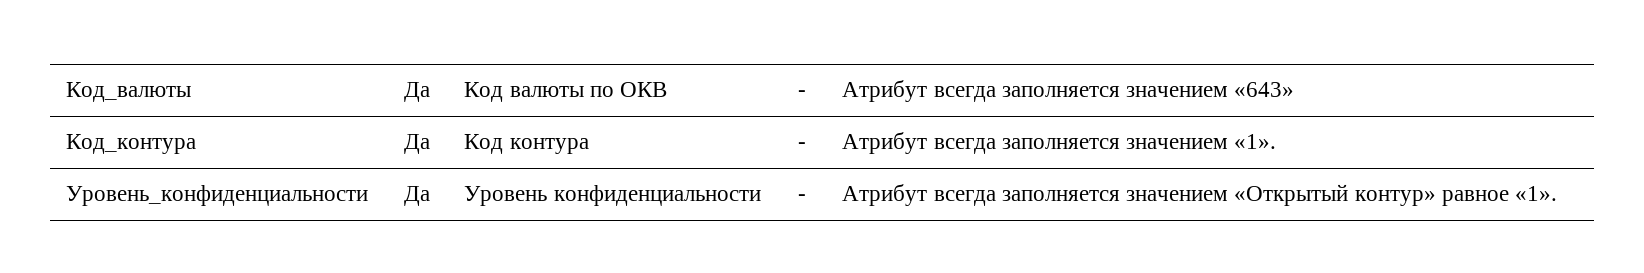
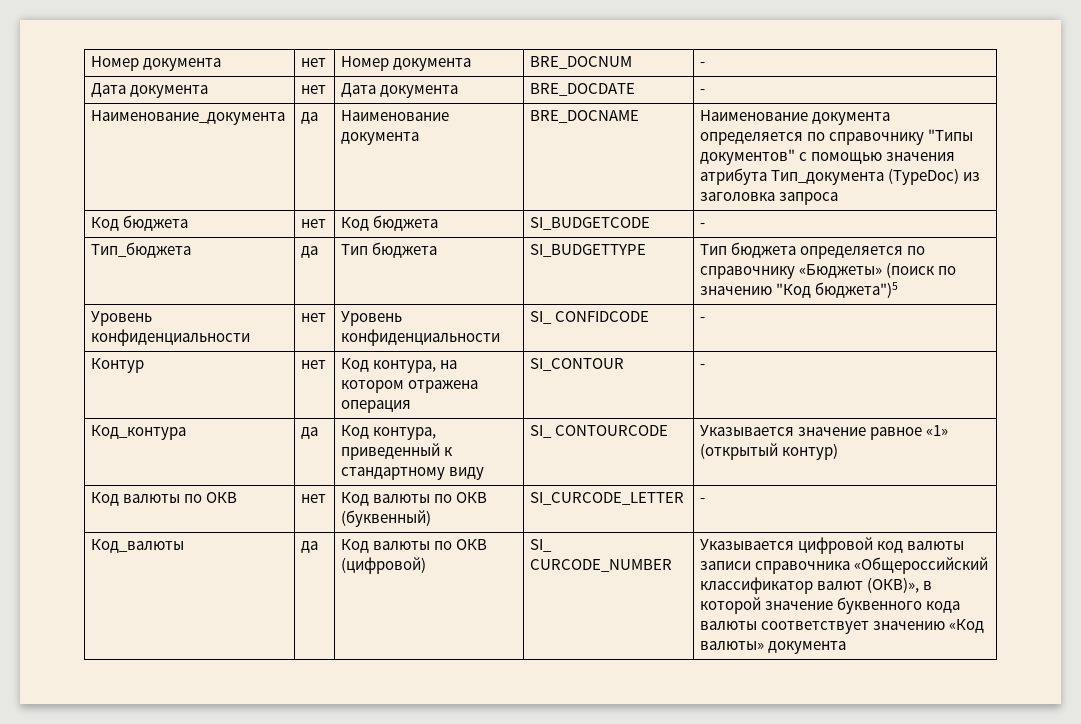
[66,82,192,102] [404,82,431,102] [464,82,668,102] [798,90,807,97] [842,80,1295,102] [66,134,197,154] [404,134,431,154] [464,134,589,154] [798,142,807,149] [842,132,1277,154] [66,185,369,206] [404,186,431,206] [464,185,761,206] [798,194,807,201] [842,184,1557,206] Код_валюты | Да | Код валюты по ОКВ | - | Атрибут всегда заполняется значением «643» // Код_контура | Да | Код контура | - | Атрибут всегда заполняется значением «1». // Уровень_конфиденциальности | Да | Уровень конфиденциальности | - | Атрибут всегда заполняется значением «Открытый контур» равное «1». -> [90,56,221,71] [300,58,326,67] [340,56,471,71] [529,56,632,69] [699,62,705,67] [90,83,208,98] [300,85,326,94] [340,83,458,98] [529,83,635,96] [699,89,705,94] [90,110,285,125] [300,112,318,124] [340,110,449,121] [340,132,419,145] [529,110,639,123] [699,110,890,125] [699,129,973,145] [699,149,955,165] [699,168,980,185] [699,192,838,205] [90,215,188,231] [300,219,326,228] [340,215,438,231] [529,217,650,230] [699,223,705,228] [90,242,191,258] [300,246,318,258] [340,242,437,258] [529,244,646,257] [699,242,925,259] [699,262,956,279] [699,282,898,298] [90,311,152,326] [90,329,250,346] [300,313,326,322] [340,311,402,326] [340,329,500,346] [529,311,649,324] [699,317,705,322] [90,358,144,373] [300,360,326,369] [340,358,457,373] [340,380,478,393] [340,400,411,413] [529,358,624,371] [699,364,705,369] [90,425,186,440] [300,427,318,439] [340,425,436,440] [340,443,453,460] [340,467,484,480] [529,425,668,438] [699,425,948,440] [699,443,838,460] [90,492,237,506] [300,494,326,503] [340,492,487,506] [340,510,431,527] [529,492,684,505] [699,498,705,503] [90,539,184,553] [300,541,318,553] [340,539,487,553] [340,557,426,574] [529,539,552,552] [529,559,672,572] [699,537,964,554] [699,557,988,574] [699,577,932,594] [699,597,960,614] [699,619,984,634] [699,641,846,654] Номер документа | нет | Номер документа | BRE_DOCNUM | - // Дата документа | нет | Дата документа | BRE_DOCDATE | - // Наименование_документа | да | Наименование документа | BRE_DOCNAME | Наименование документа определяется по справочнику "Типы документов" с помощью значения атрибута Тип_документа (TypeDoc) из заголовка запроса // Код бюджета | нет | Код бюджета | SI_BUDGETCODE | - // Тип_бюджета | да | Тип бюджета | SI_BUDGETTYPE | Тип бюджета определяется по справочнику «Бюджеты» (поиск по значению "Код бюджета")5 // Уровень конфиденциальности | нет | Уровень конфиденциальности | SI_ CONFIDCODE | - // Контур | нет | Код контура, на котором отражена операция | SI_CONTOUR | - // Код_контура | да | Код контура, приведенный к стандартному виду | SI_ CONTOURCODE | Указывается значение равное «1» (открытый контур) // Код валюты по ОКВ | нет | Код валюты по ОКВ (буквенный) | SI_CURCODE_LETTER | - // Код_валюты | да | Код валюты по ОКВ (цифровой) | SI_ CURCODE_NUMBER | Указывается цифровой код валюты записи справочника «Общероссийский классификатор валют (ОКВ)», в которой значение буквенного кода валюты соответствует значению «Код валюты» документа

